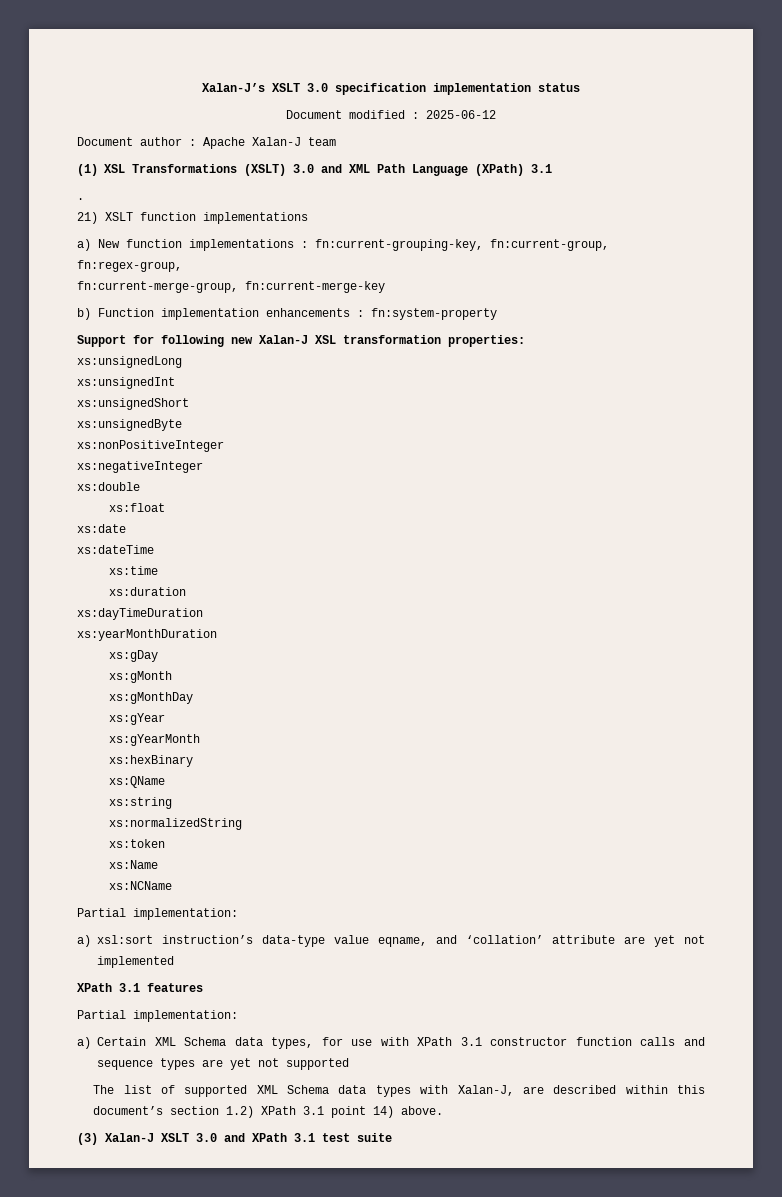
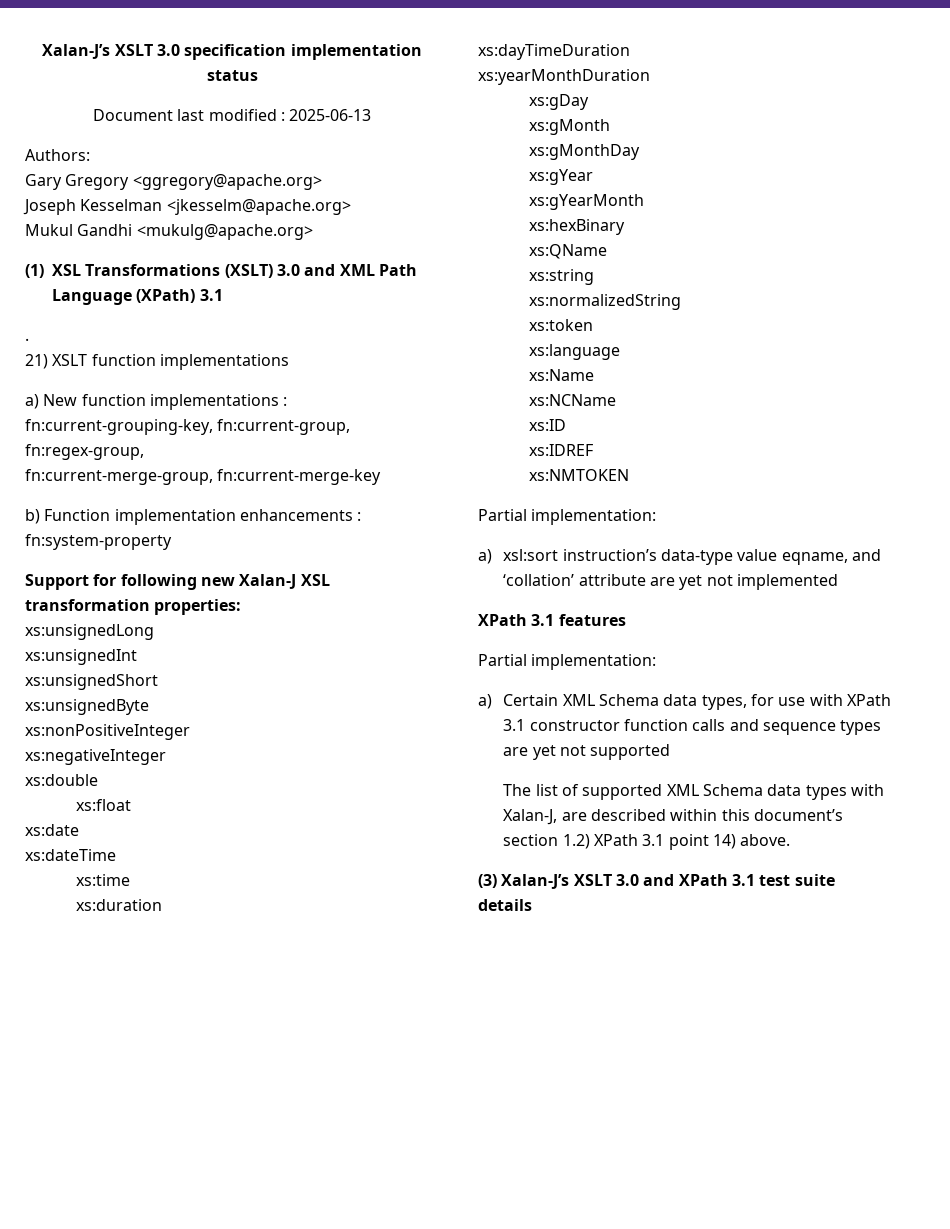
(342, 114) none -> [177,109,205,121] last
[426,110,496,119] [77,137,336,149] 2025-06-12 // Document author : Apache Xalan-J team -> [289,109,372,121] [25,149,90,161] [25,174,322,190] [23,199,351,215] [25,224,313,240] 2025-06-13 // Authors: // Gary Gregory <ggregory@apache.org> // Joseph Kesselman <jkesselm@apache.org> // Mukul Gandhi <mukulg@apache.org>
(166, 843) none -> [528,344,620,360] // xs:language
(173, 885) none -> [528,419,566,431] [528,444,593,456] [528,469,629,481] // xs:ID // xs:IDREF // xs:NMTOKEN
[105,1133,154,1142] Xalan-J -> [501,874,570,889] Xalan-J’s
(392, 1137) none -> [478,899,532,911] details

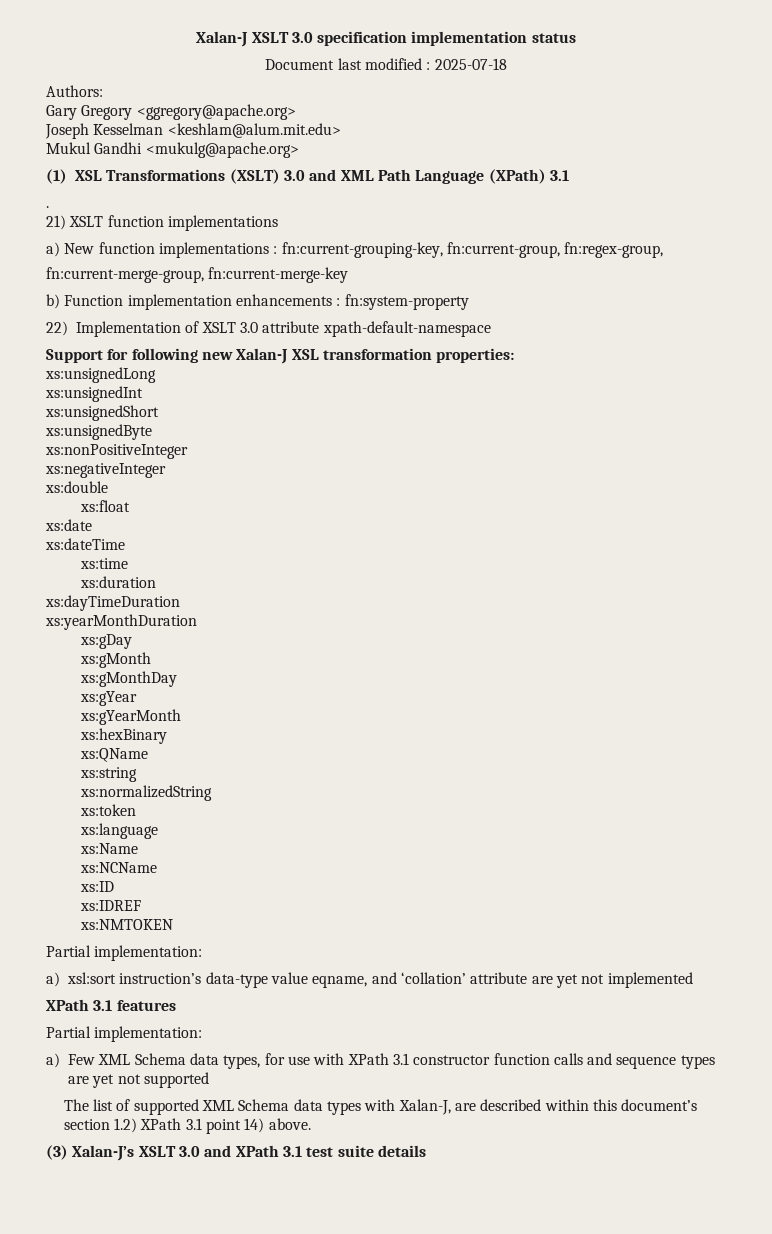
[42,44,111,59] Xalan-J’s -> [196,31,249,47] Xalan-J
[289,109,372,121] 2025-06-13 -> [434,58,507,70] 2025-07-18
[166,199,351,215] <jkesselm@apache.org> -> [167,123,341,138] <keshlam@alum.mit.edu>
(172, 542) none -> [46,321,491,337] // 22) Implementation of XSLT 3.0 attribute xpath-default-namespace
[503,694,559,706] Certain -> [68,1054,95,1065] Few

